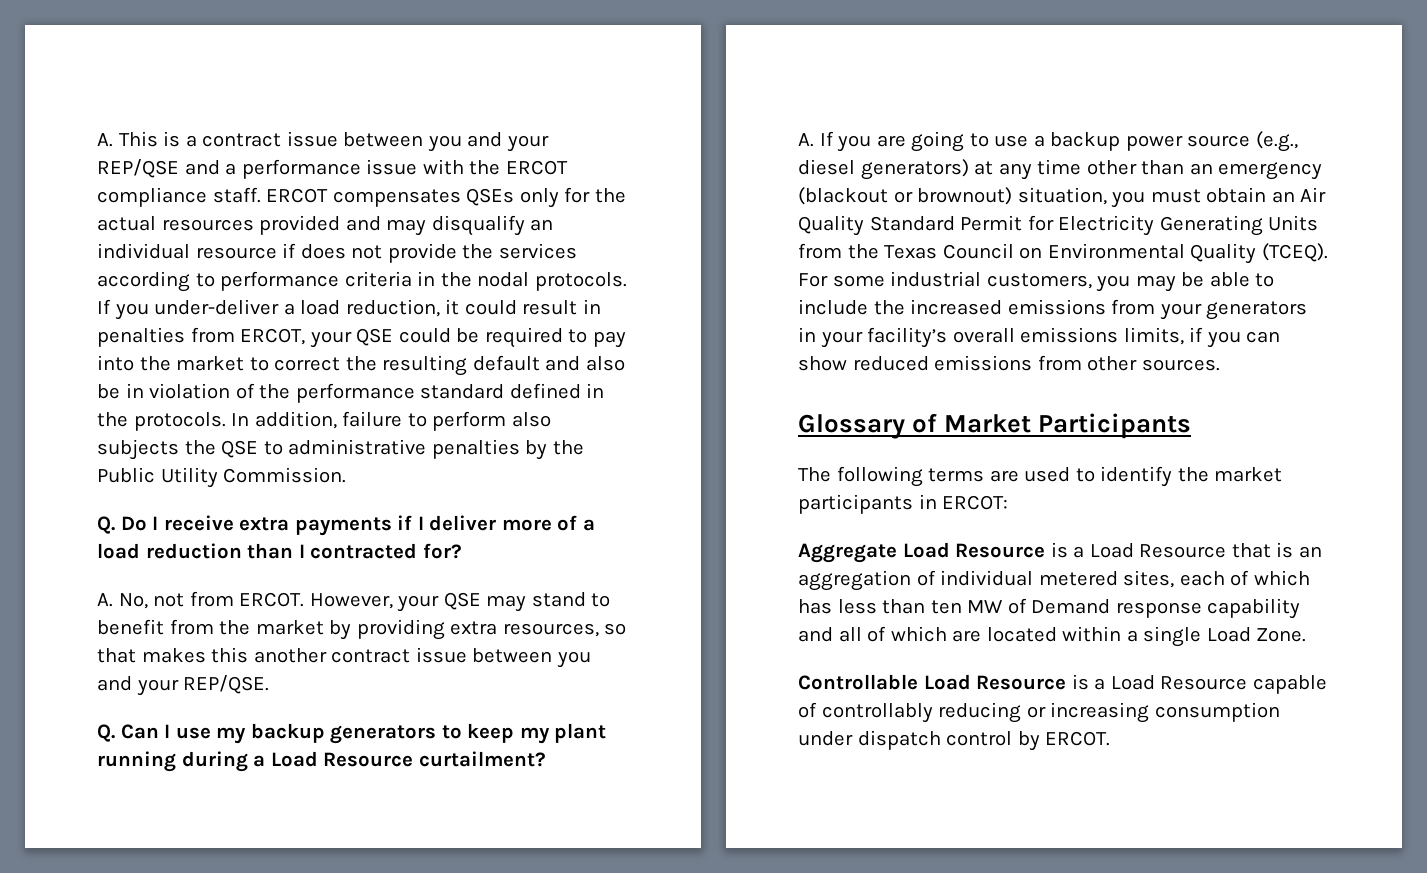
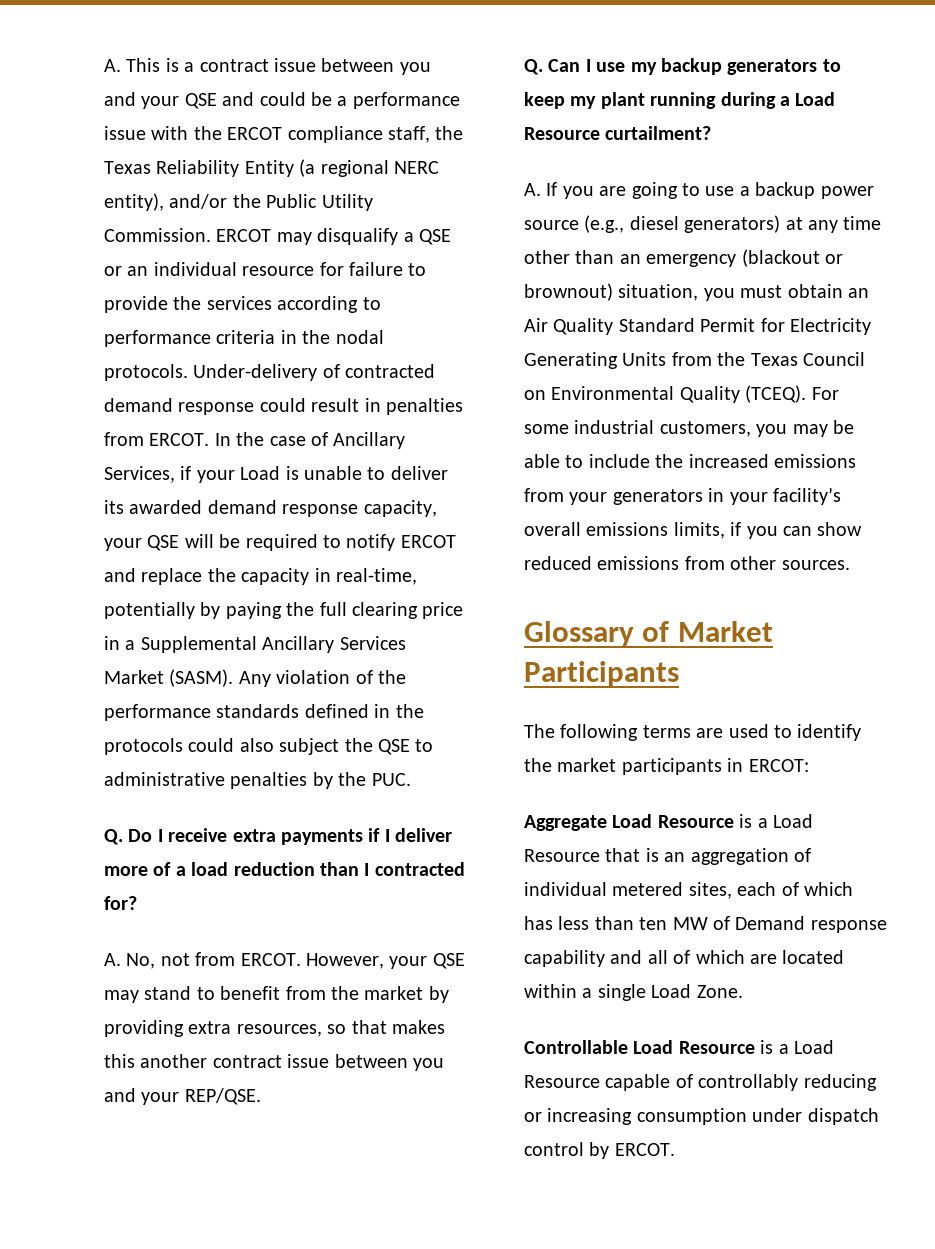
[97,159,220,178] REP/QSE and -> [184,92,332,109] QSE and could be
[212,187,626,208] [97,215,554,236] [97,243,383,259] staff. ERCOT compensates QSEs only for the actual resources provided and may disqualify an individual resource if does not -> [388,126,464,143] [104,159,439,177] [104,193,373,211] [104,228,451,245] [104,262,427,276] staff, the Texas Reliability Entity (a regional NERC entity), and/or the Public Utility Commission. ERCOT may disqualify a QSE or an individual resource for failure to
[97,299,460,320] If you under-deliver a load reduction, it -> [193,364,436,381] [104,398,255,415] Under-delivery of contracted demand response
[240,328,451,348] ERCOT, your QSE could -> [149,432,406,449] [104,466,448,483] [104,500,437,517] [104,534,214,551] ERCOT. In the case of Ancillary Services, if your Load is unable to deliver its awarded demand response capacity, your QSE will
[592,331,626,348] [97,355,625,376] [97,383,144,399] pay into the market to correct the resulting default and also be in -> [346,534,456,551] [104,568,417,585] [104,602,464,619] [104,636,406,653] [104,669,271,687] notify ERCOT and replace the capacity in real-time, potentially by paying the full clearing price in a Supplemental Ancillary Services Market (SASM). Any
[420,384,505,399] standard -> [216,704,300,718] standards
[133,411,551,431] [97,439,179,460] protocols. In addition, failure to perform also subjects -> [104,738,340,755] protocols could also subject
[97,467,347,488] Public Utility Commission. -> [371,773,411,786] PUC.

